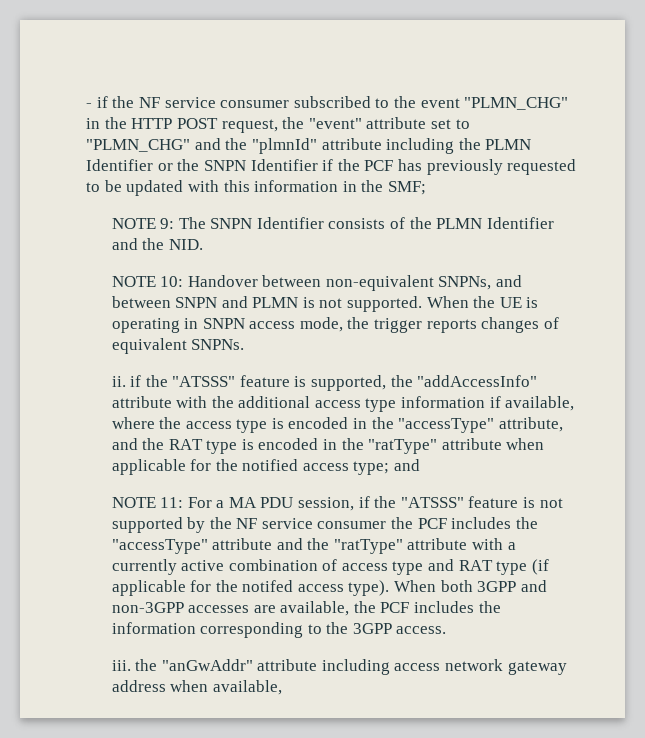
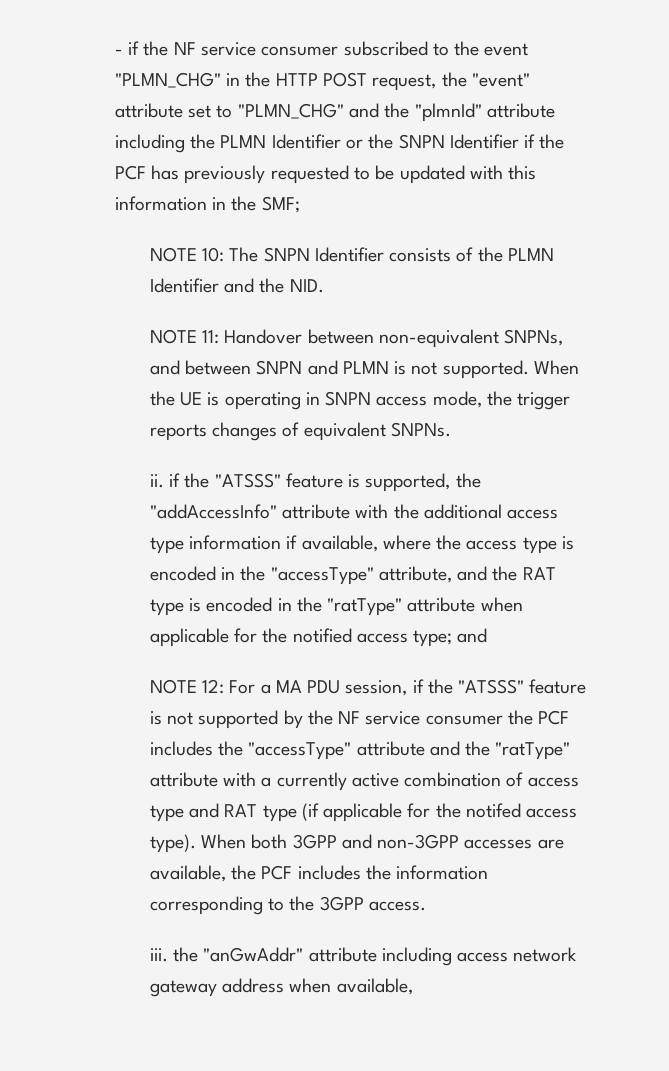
[160,218,175,229] 9: -> [202,247,225,262] 10:
[160,276,184,287] 10: -> [202,330,220,344] 11:
[160,497,184,508] 11: -> [202,679,225,694] 12:

